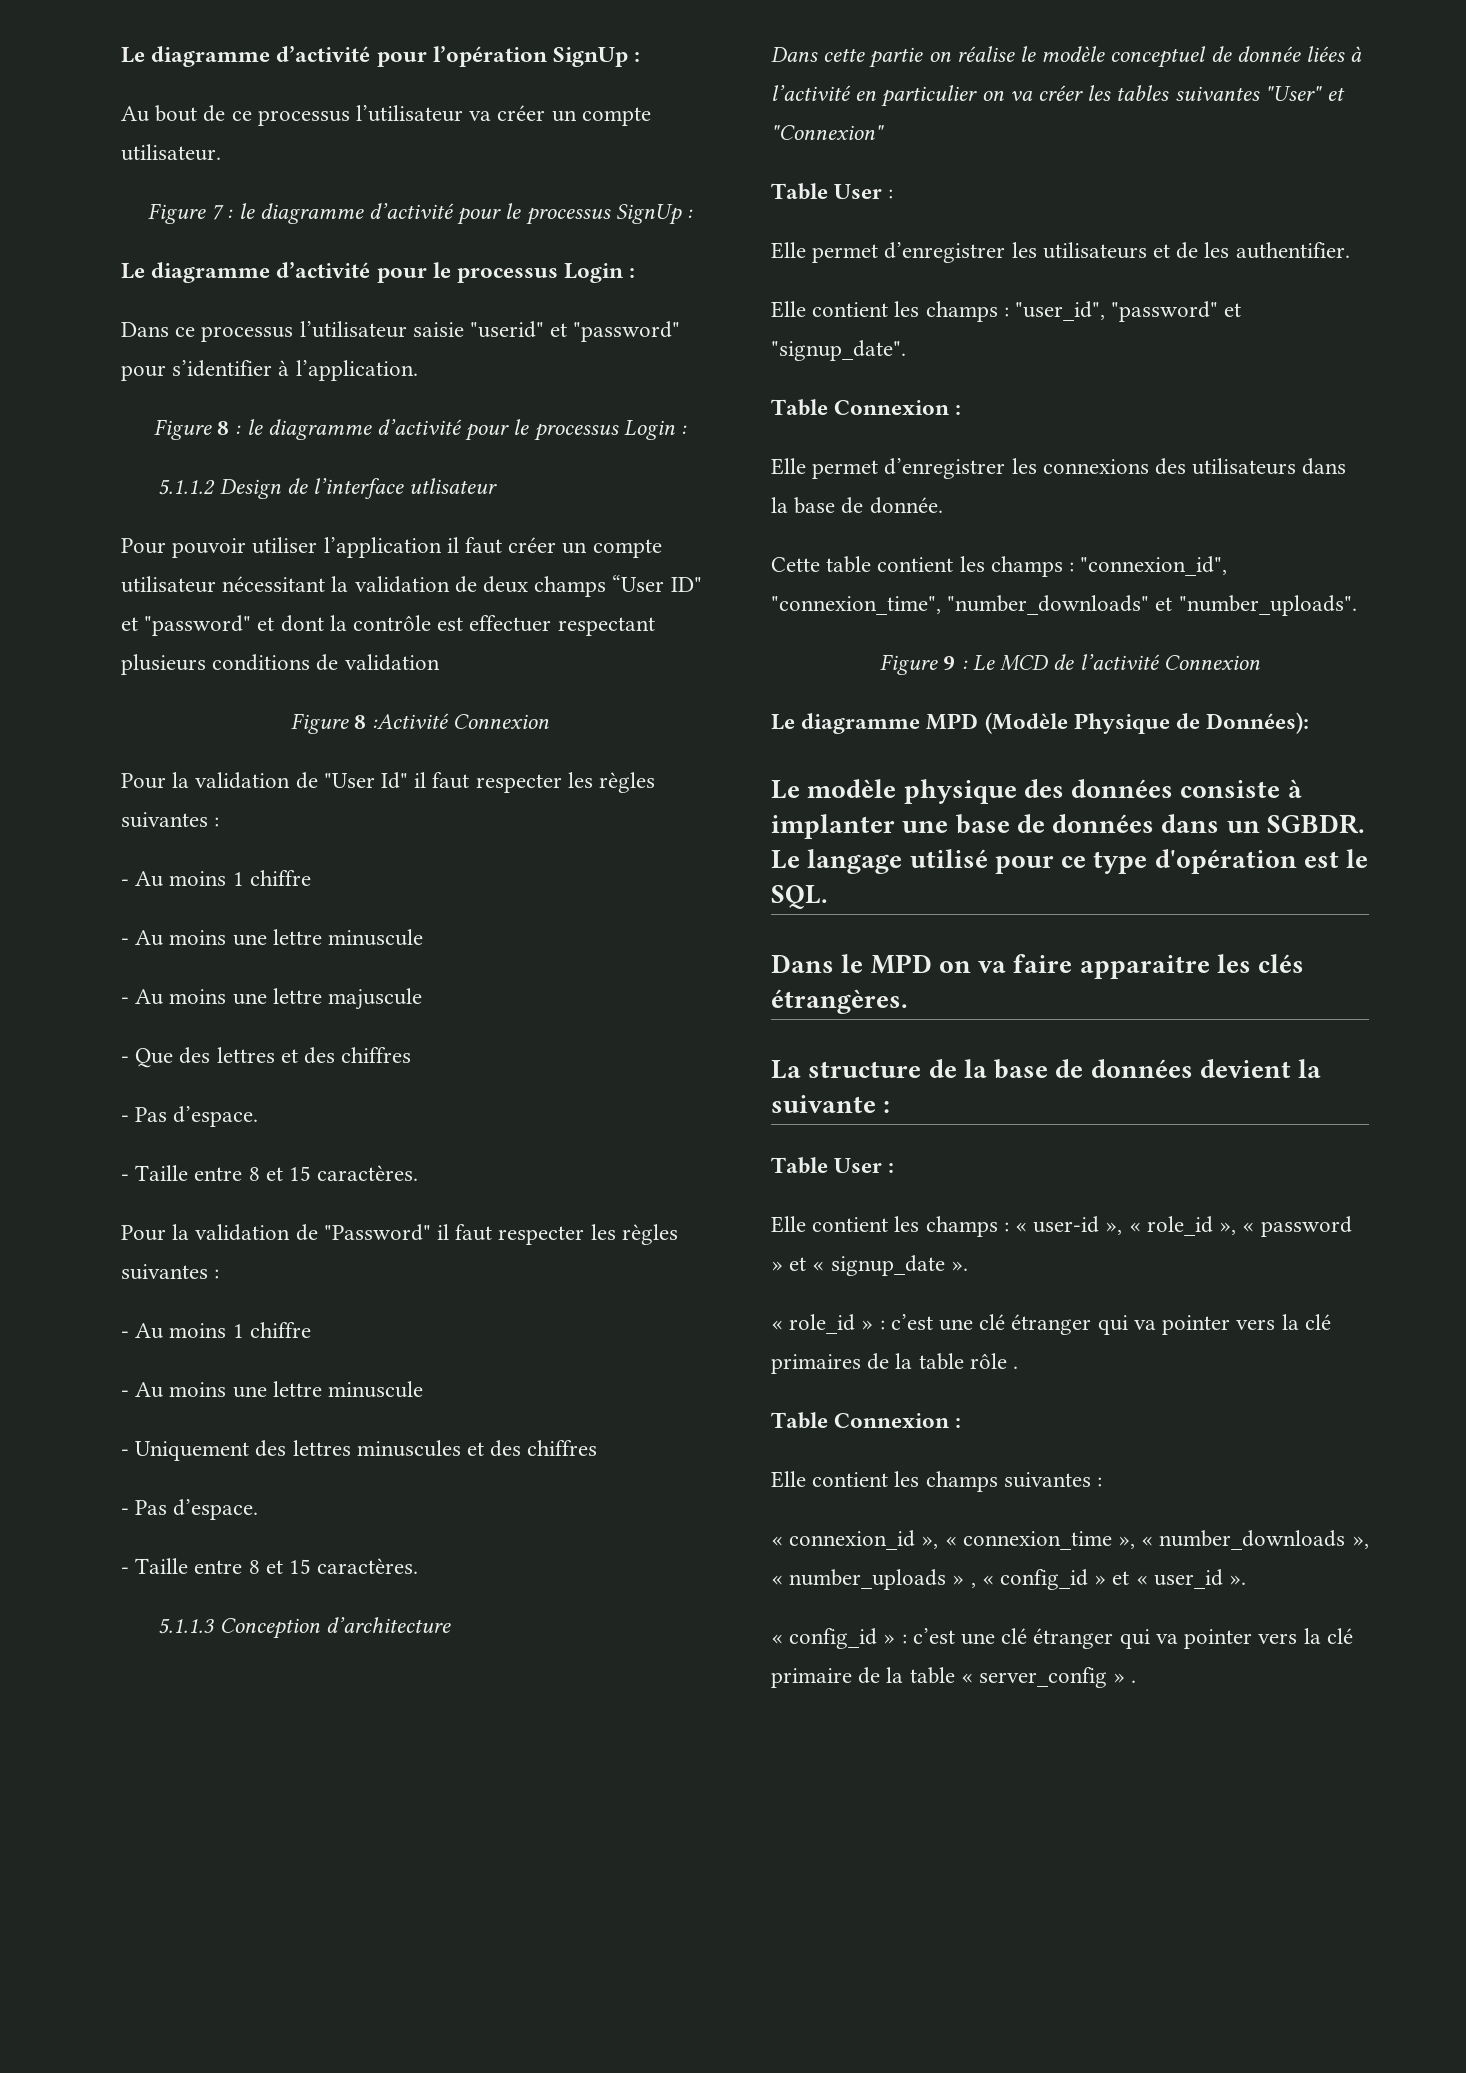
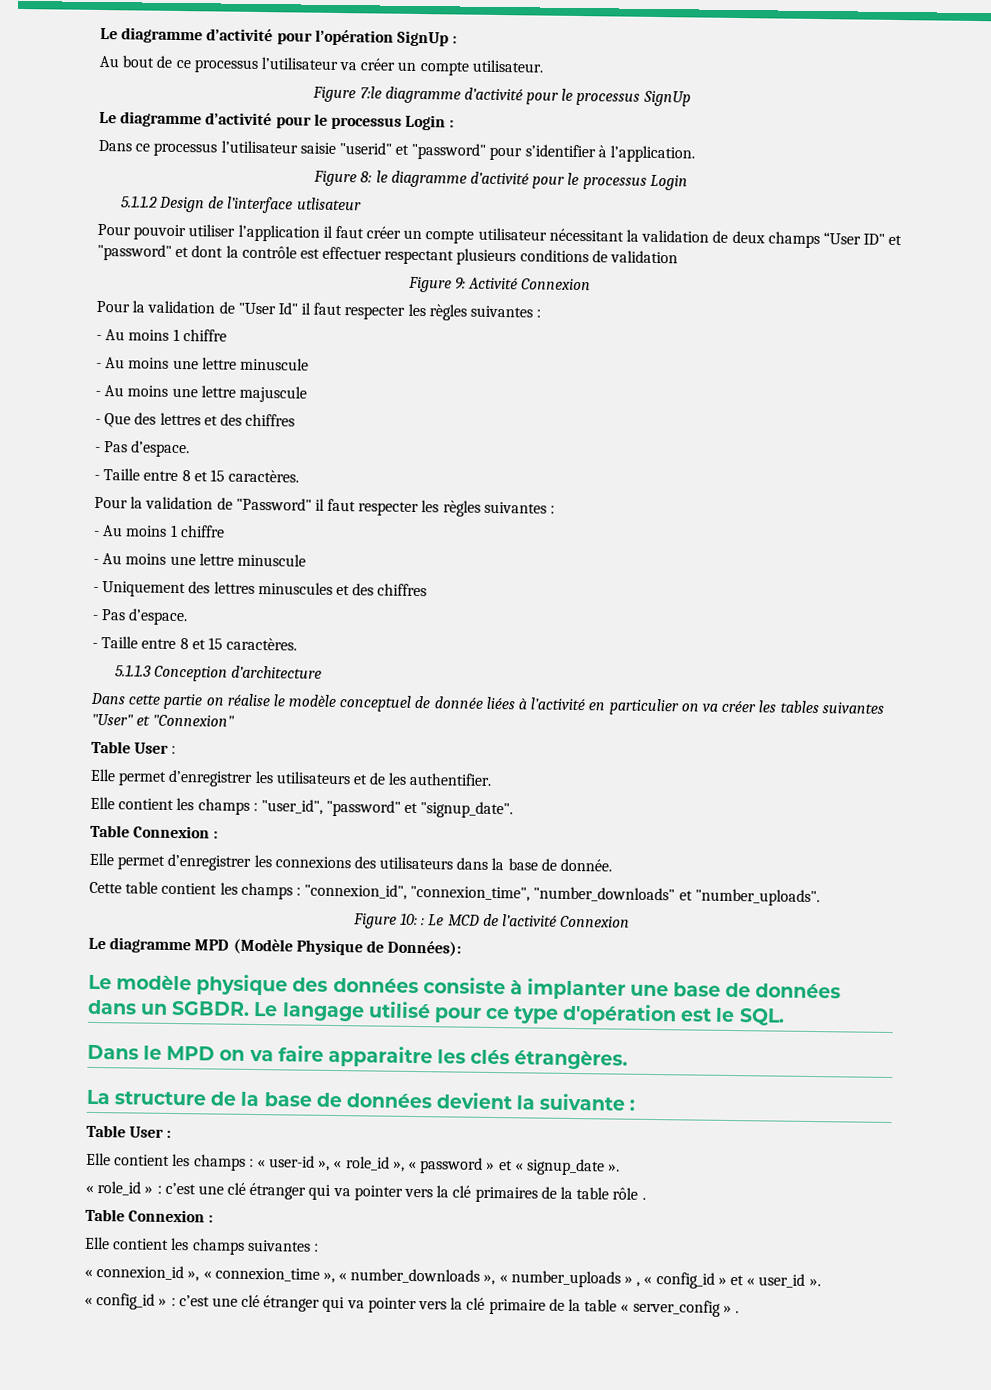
[211,203,255,220] 7 : le -> [359,86,382,99] 7:le
[687,209,694,219] : -> (691, 98) none
[217,421,242,435] 8 : -> [360,171,373,183] 8:
[681,425,688,435] : -> (688, 182) none
[353,713,450,729] 8 :Activité -> [454,277,519,290] 9: Activité
[943,656,956,670] 9 -> [400,912,419,926] 10:

